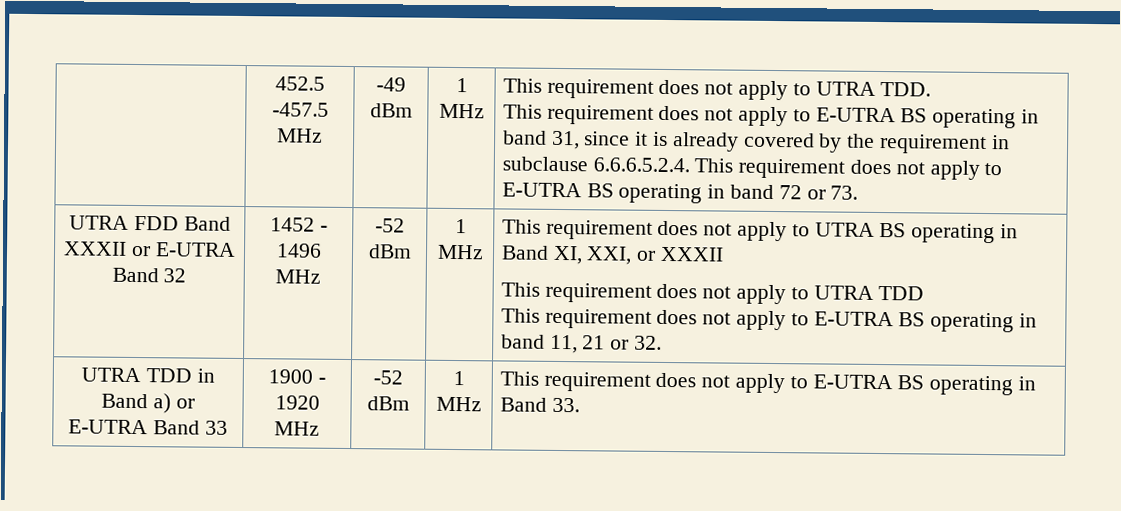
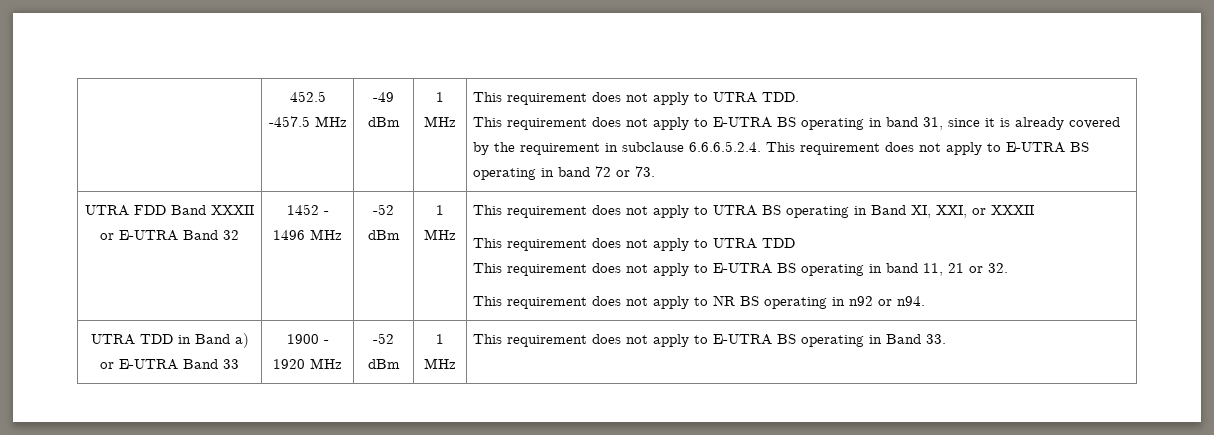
(663, 342) none -> [473,295,926,309] // This requirement does not apply to NR BS operating in n92 or n94.

